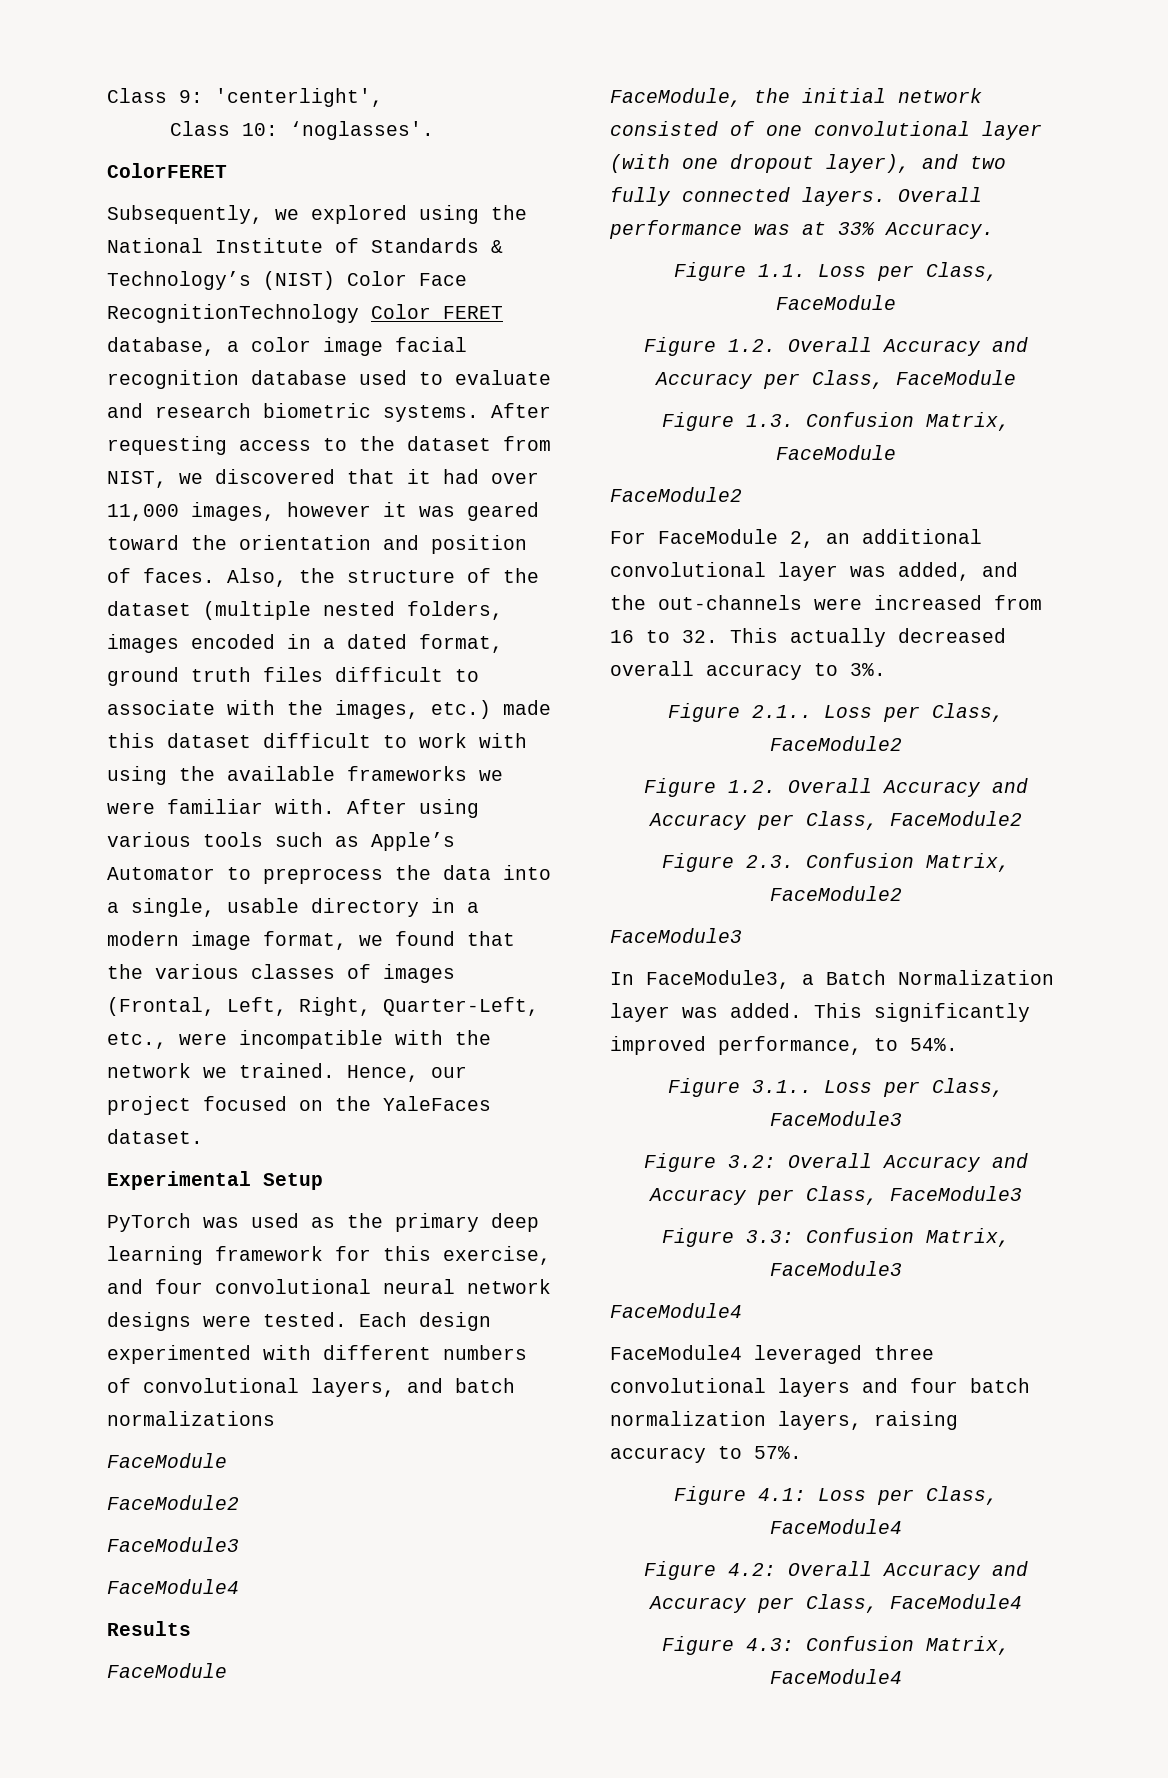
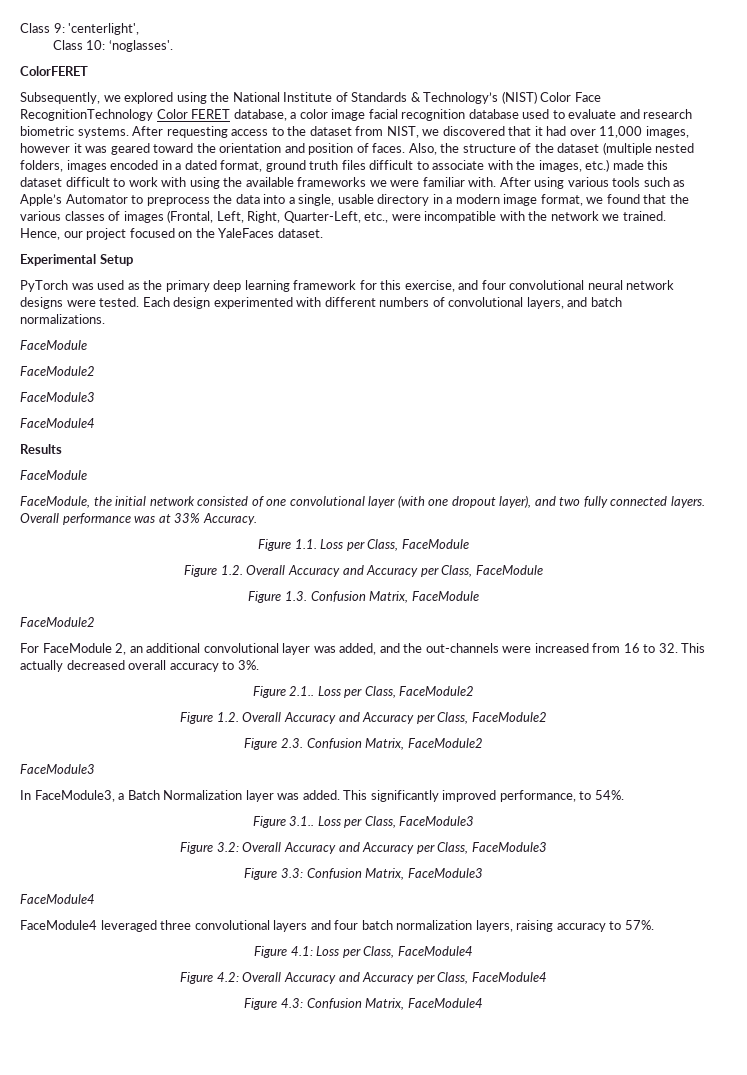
[107,1411,275,1426] normalizations -> [20,314,105,324] normalizations.

